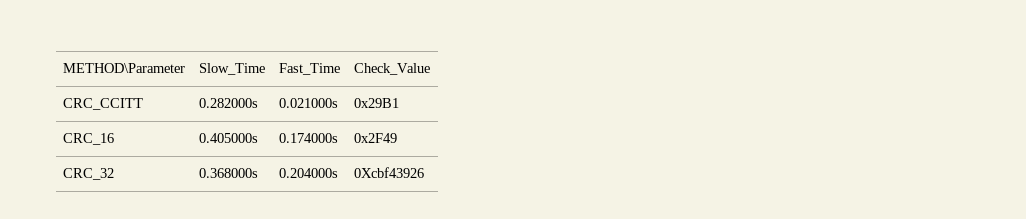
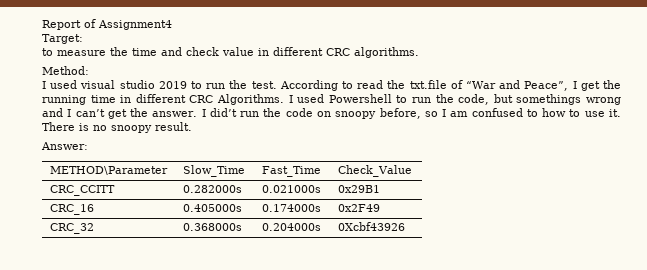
(62, 68) none -> [42,19,172,30] [42,34,83,44] [42,47,419,58] [42,66,89,75] [42,80,621,91] [42,94,622,105] [42,108,621,119] [42,122,192,133] [41,142,88,150] Report of Assignment4 // Target: // to measure the time and check value in different CRC algorithms. // Method: // I used visual studio 2019 to run the test. According to read the txt.file of “War and Peace”, I get the running time in different CRC Algorithms. I used Powershell to run the code, but somethings wrong and I can’t get the answer. I did’t run the code on snoopy before, so I am confused to how to use it. There is no snoopy result. // Answer: //

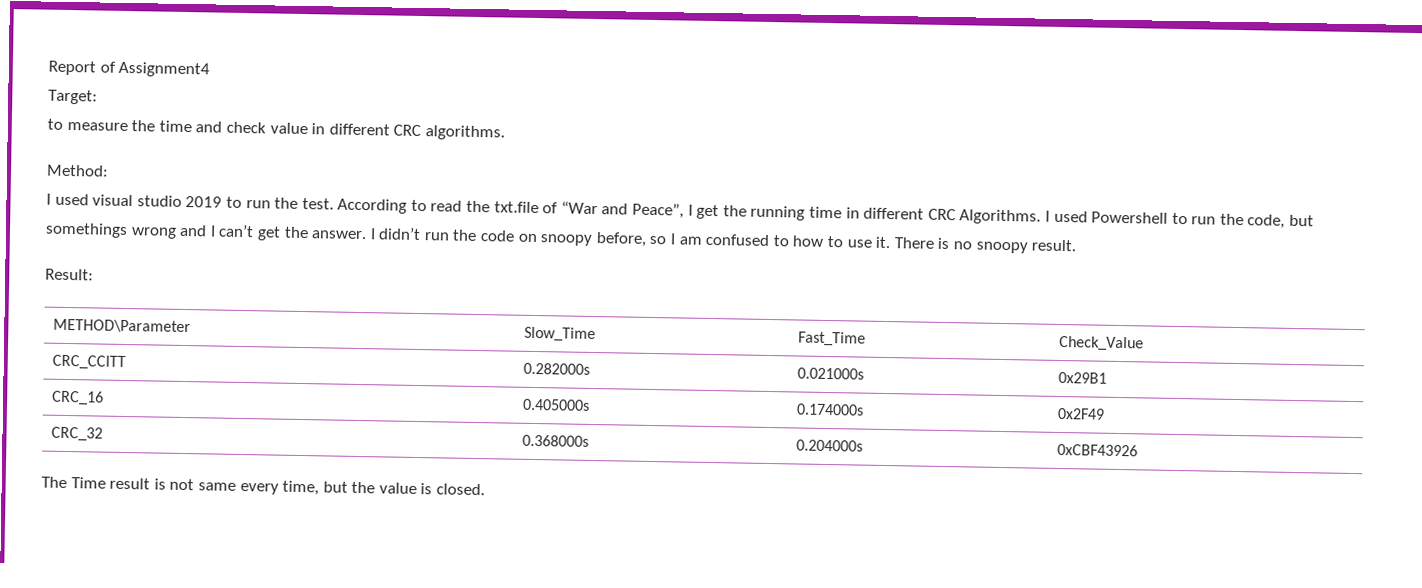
[209,108,237,117] did’t -> [378,227,422,241] didn’t
[41,142,88,150] Answer: -> [45,268,94,281] Result:
[337,222,405,231] 0Xcbf43926 -> [1057,443,1139,457] [41,476,486,496] 0xCBF43926 // The Time result is not same every time, but the value is closed.

